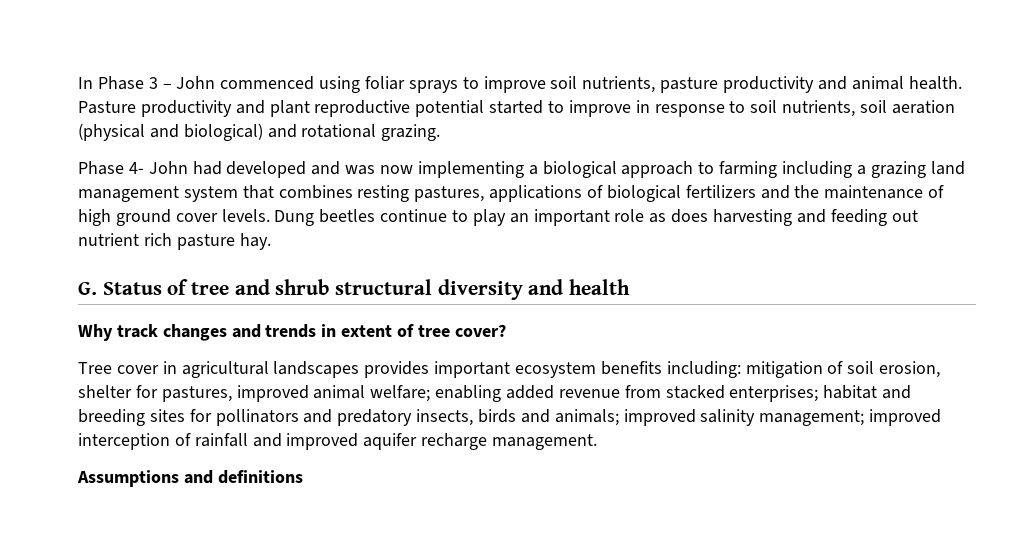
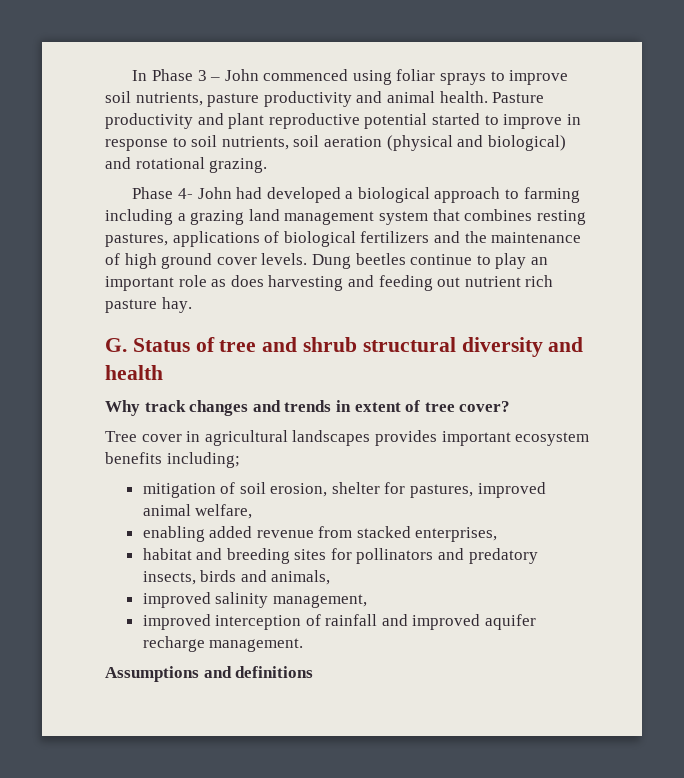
[311,161,524,178] and was now implementing -> (341, 195) none
[666,361,741,378] including: -> [166,452,240,468] including; //
[370,385,431,402] welfare; -> [195,504,253,519] welfare, //
[729,385,819,402] enterprises; -> [415,527,498,542] enterprises, //
[554,409,619,426] animals; -> [271,570,331,585] animals, //
[759,410,865,426] management; -> [272,594,367,608] management, //

